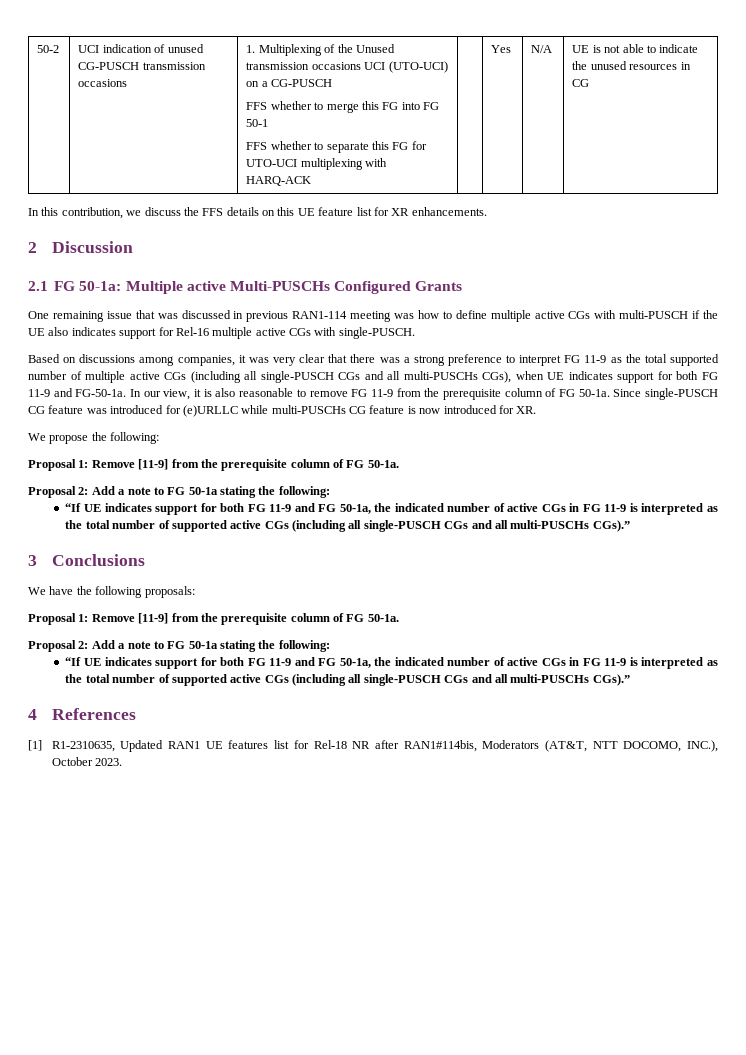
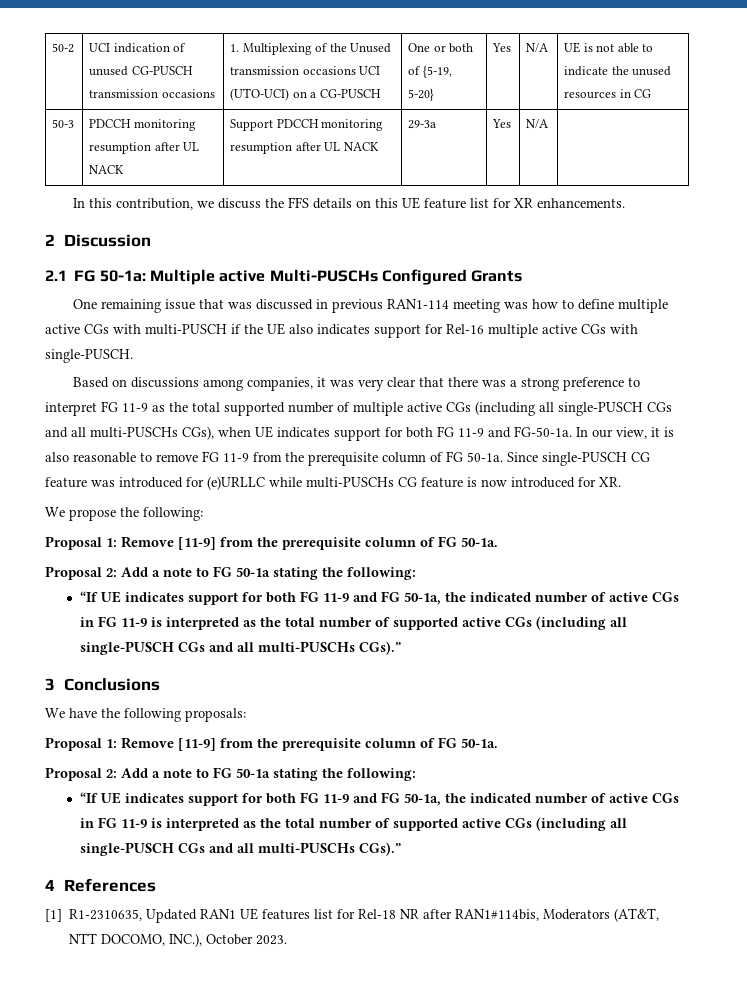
[246,101,440,113] [246,119,269,127] [246,141,427,153] [246,158,388,170] [246,176,312,186] // FFS whether to merge this FG into FG 50-1 // FFS whether to separate this FG for UTO-UCI multiplexing with HARQ-ACK | -> [408,43,474,53] [408,65,452,78] [408,88,435,101] | One or both of {5-19, 5-20}
(590, 83) none -> [52,119,75,128] [89,119,196,131] [89,142,200,154] [89,165,125,174] [230,119,384,131] [230,142,379,154] [408,120,437,129] [492,119,512,128] [526,119,549,129] // 50-3 | PDCCH monitoring resumption after UL NACK | Support PDCCH monitoring resumption after UL NACK | 29-3a | Yes | N/A |

